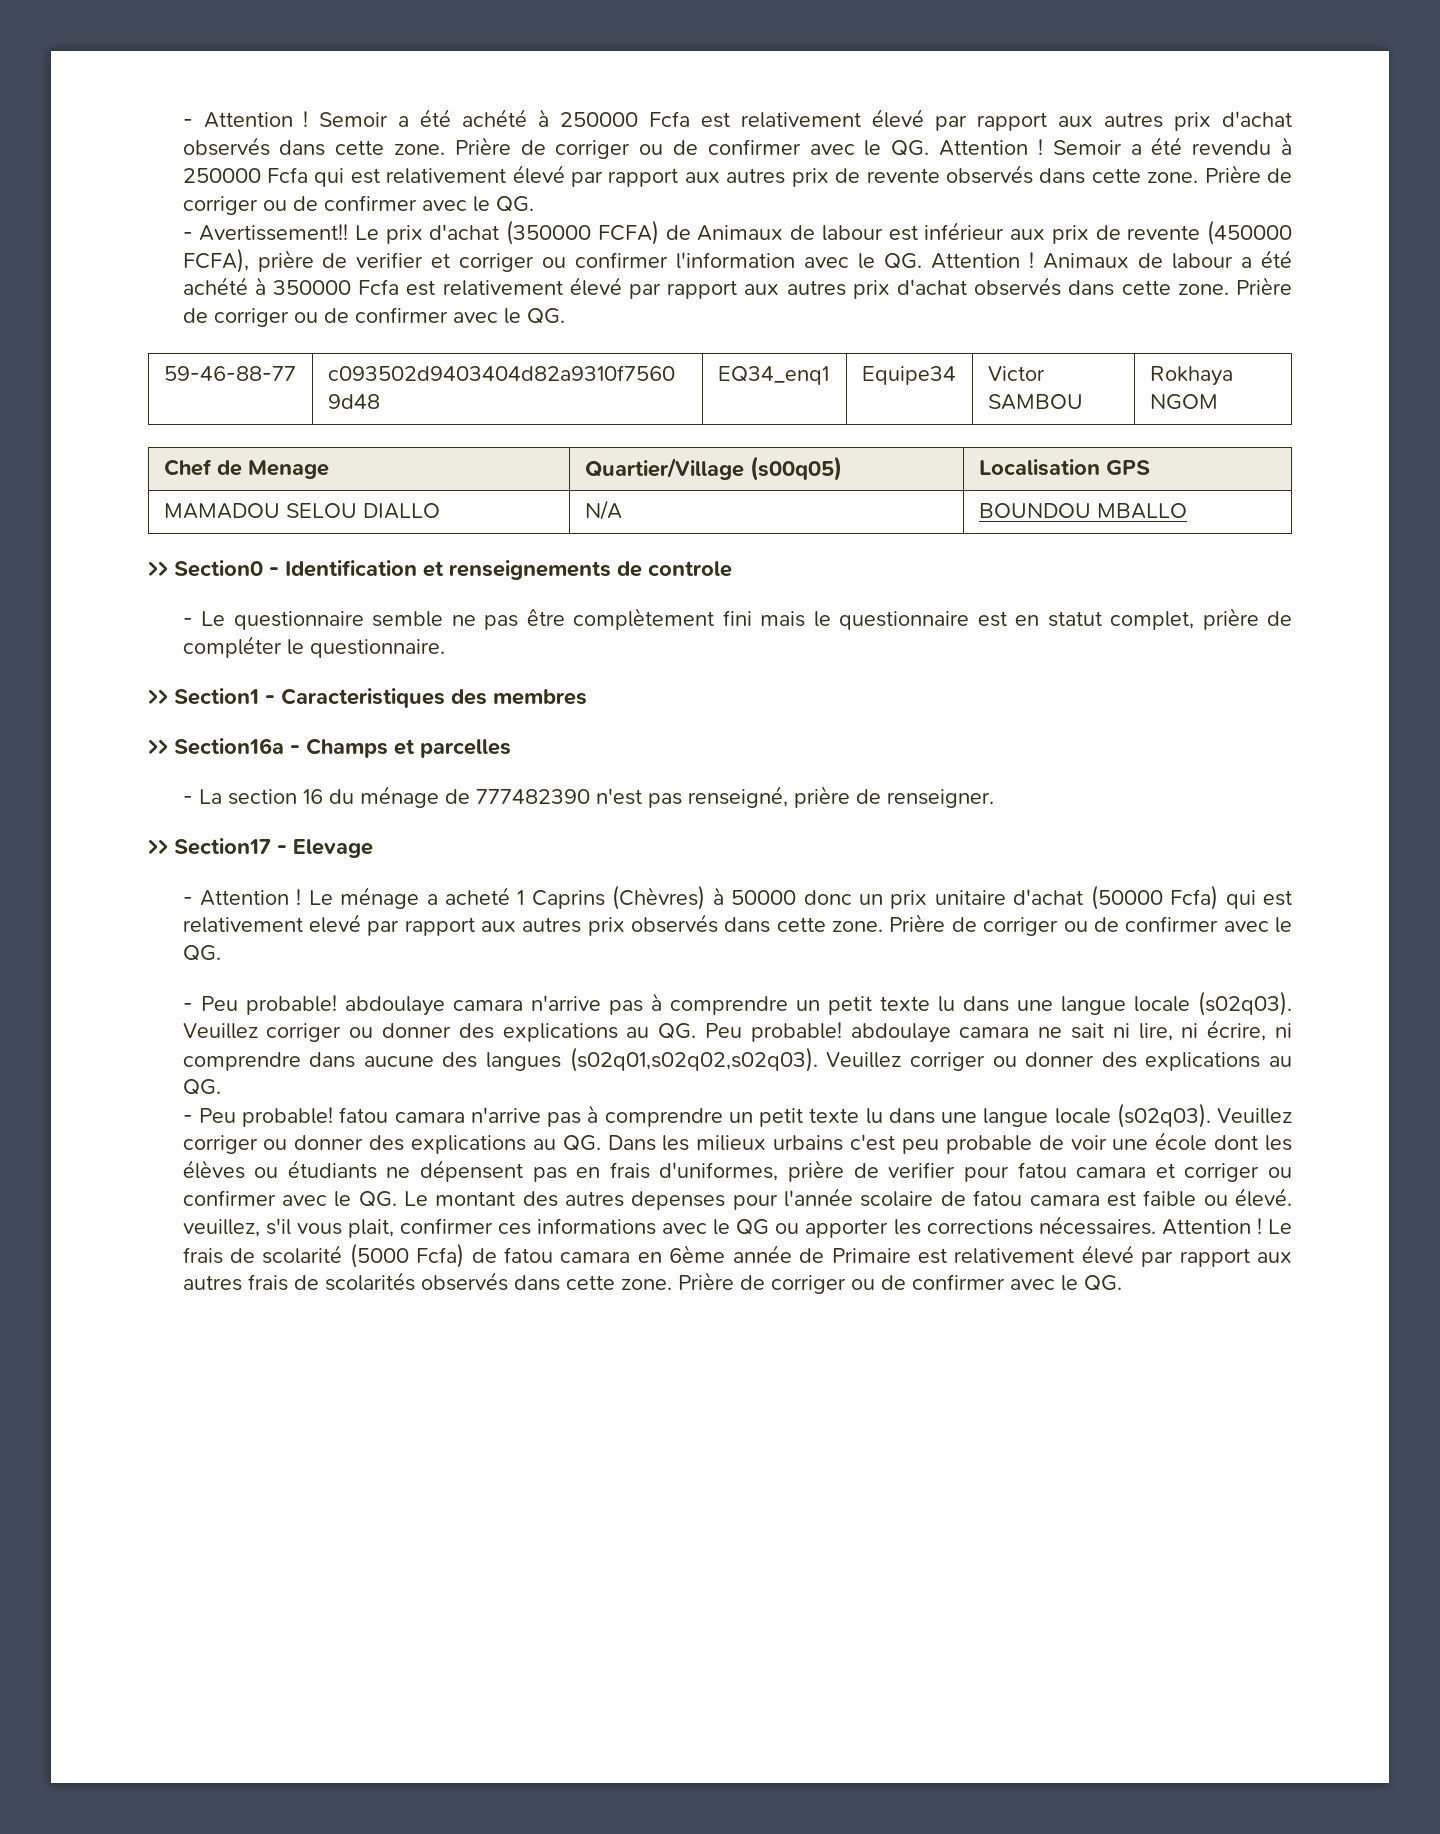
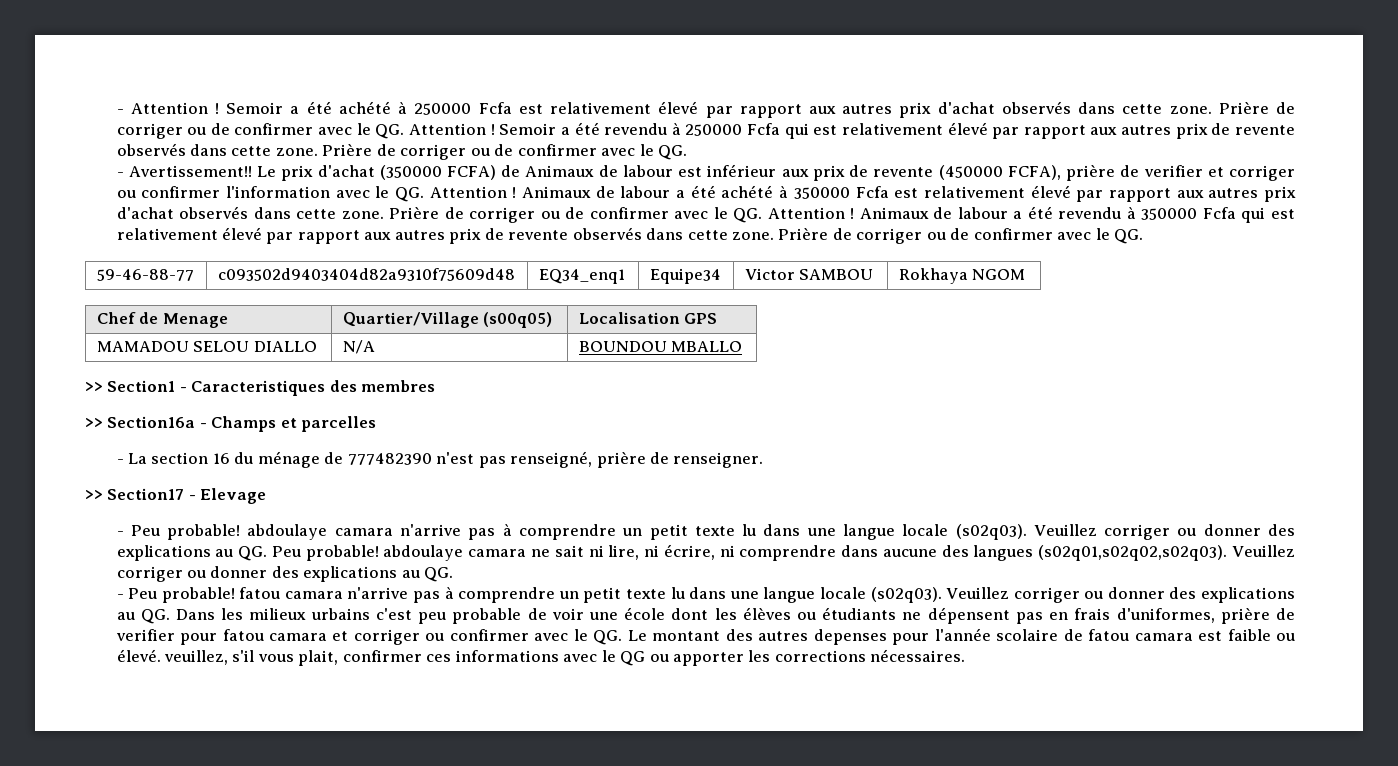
(565, 316) none -> [767,206,1295,223] [116,227,1144,244] Attention ! Animaux de labour a été revendu à 350000 Fcfa qui est relativement élevé par rapport aux autres prix de revente observés dans cette zone. Prière de corriger ou de confirmer avec le QG.
[148,560,732,580] [182,608,1292,630] [182,636,445,658] // >> Section0 - Identification et renseignements de controle // - Le questionnaire semble ne pas être complètement fini mais le questionnaire est en statut complet, prière de compléter le questionnaire. -> (743, 346) none
[182,885,1292,910] [182,914,1292,936] [182,945,221,961] // - Attention ! Le ménage a acheté 1 Caprins (Chèvres) à 50000 donc un prix unitaire d'achat (50000 Fcfa) qui est relativement elevé par rapport aux autres prix observés dans cette zone. Prière de corriger ou de confirmer avec le QG. -> (267, 496) none
[1161,1218,1293,1235] [182,1243,1292,1268] [182,1272,1122,1294] Attention ! Le frais de scolarité (5000 Fcfa) de fatou camara en 6ème année de Primaire est relativement élevé par rapport aux autres frais de scolarités observés dans cette zone. Prière de corriger ou de confirmer avec le QG. -> (966, 655) none

